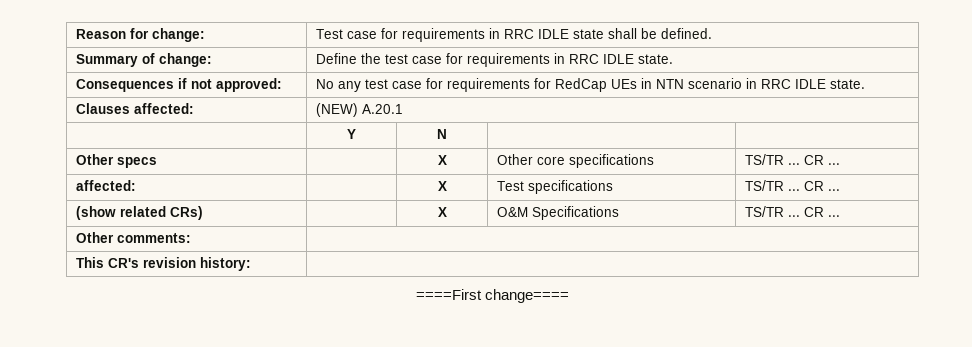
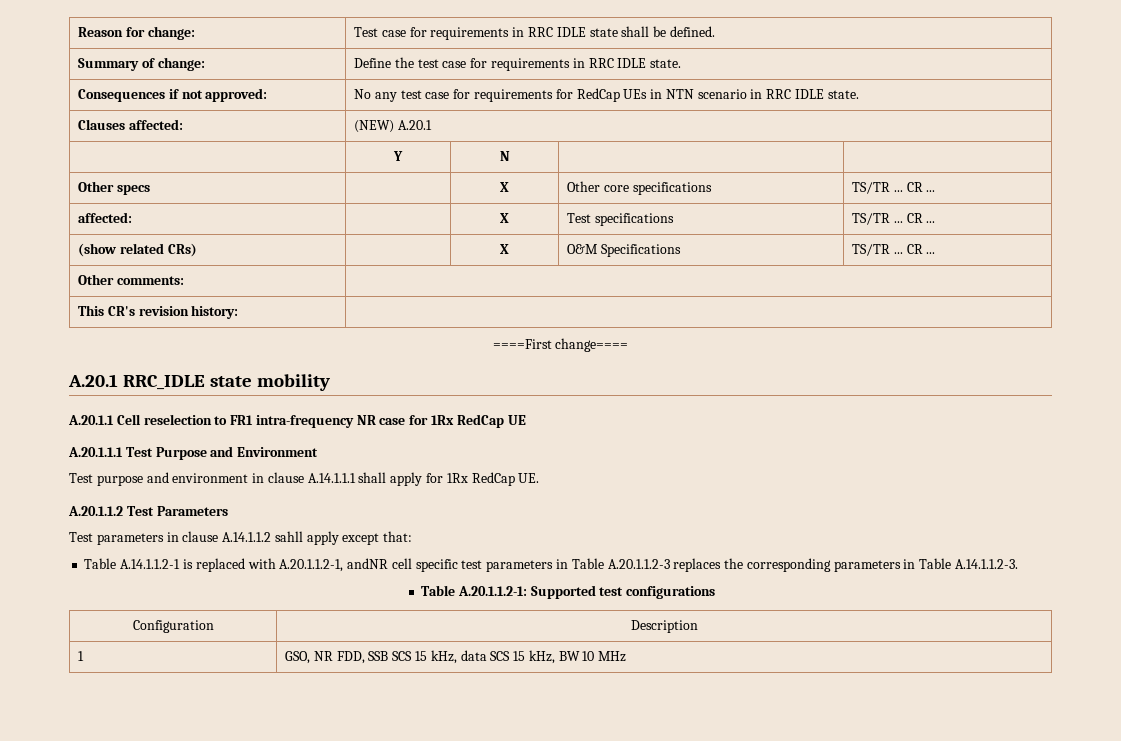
(570, 296) none -> [68,374,331,391] [68,414,526,428] [68,446,319,460] [69,472,540,486] [68,506,228,516] [69,531,413,545] [84,558,1018,572] [421,585,716,599] [132,620,214,633] [630,620,698,633] [78,651,85,661] [285,650,627,664] // A.20.1 RRC_IDLE state mobility // A.20.1.1 Cell reselection to FR1 intra-frequency NR case for 1Rx RedCap UE // A.20.1.1.1 Test Purpose and Environment // Test purpose and environment in clause A.14.1.1.1 shall apply for 1Rx RedCap UE. // A.20.1.1.2 Test Parameters // Test parameters in clause A.14.1.1.2 sahll apply except that: // Table A.14.1.1.2-1 is replaced with A.20.1.1.2-1, andNR cell specific test parameters in Table A.20.1.1.2-3 replaces the corresponding parameters in Table A.14.1.1.2-3. // Table A.20.1.1.2-1: Supported test configurations // Configuration | Description // 1 | GSO, NR FDD, SSB SCS 15 kHz, data SCS 15 kHz, BW 10 MHz

